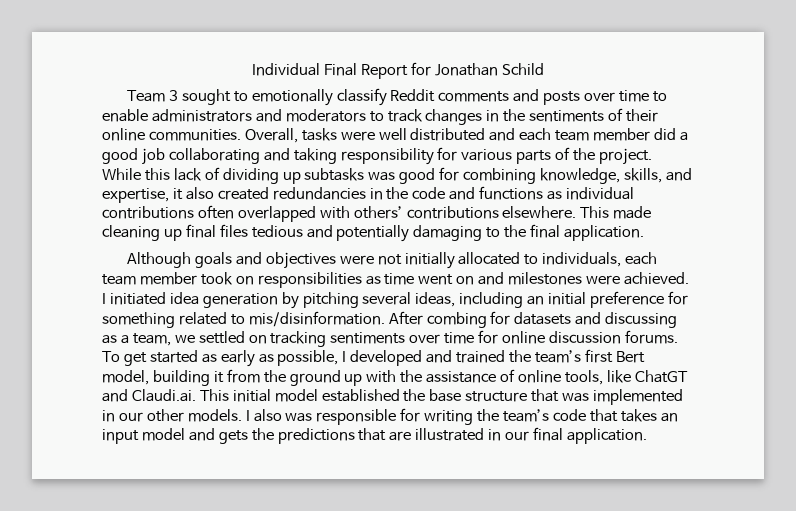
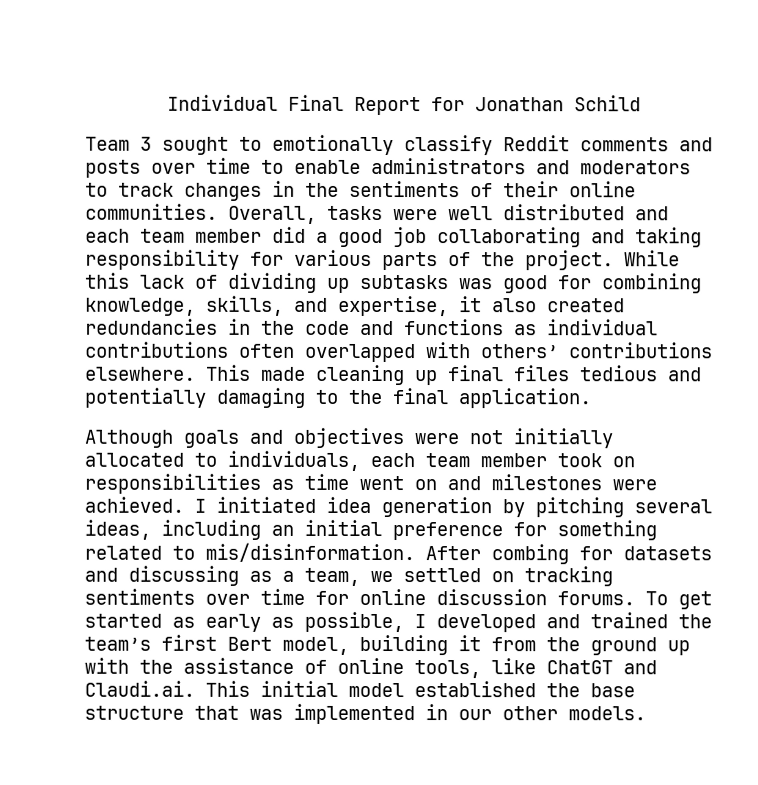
[245,408,678,425] [102,427,647,444] I also was responsible for writing the team’s code that takes an input model and gets the predictions that are illustrated in our final application. -> (646, 713) none

